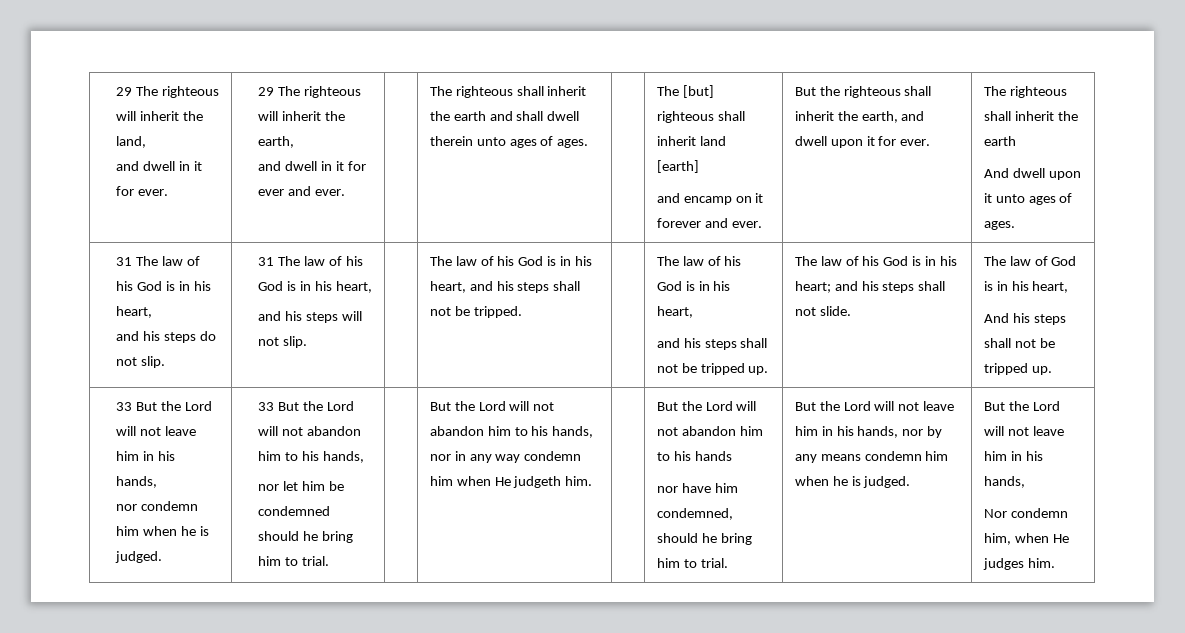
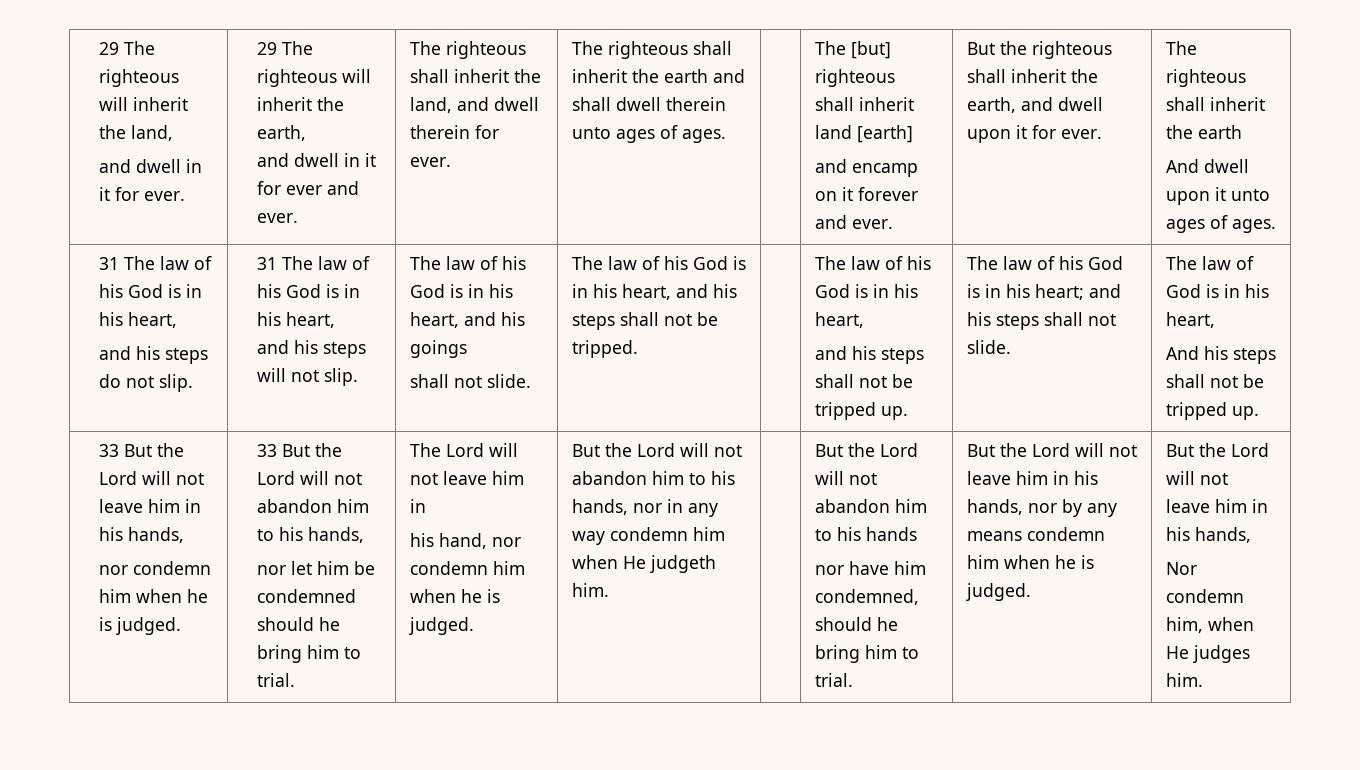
(346, 192) none -> [409,41,526,59] [409,69,541,83] [409,97,539,113] [409,125,499,139] [409,157,451,167] The righteous shall inherit the land, and dwell therein for ever.
(308, 342) none -> [409,256,526,270] [409,284,513,298] [409,312,525,328] [409,340,467,358] [409,374,531,388] The law of his God is in his heart, and his goings // shall not slide.
(330, 561) none -> [409,443,518,457] [409,471,524,485] [409,499,426,513] [409,533,521,549] [409,561,525,575] [409,589,500,603] [408,617,474,635] The Lord will not leave him in // his hand, nor condemn him when he is judged.

